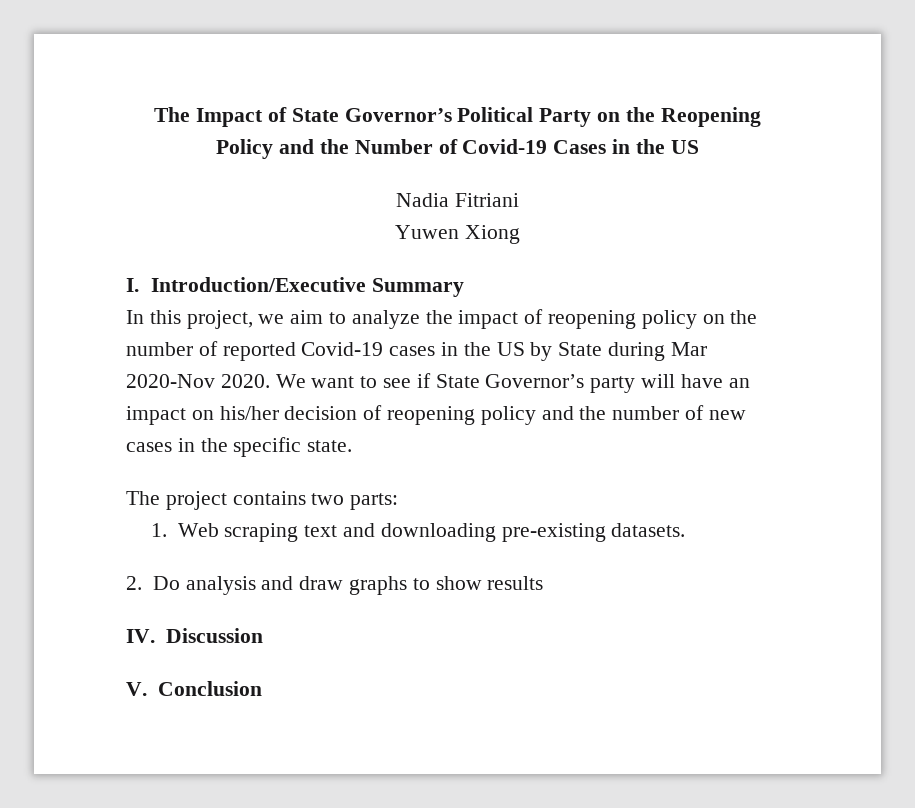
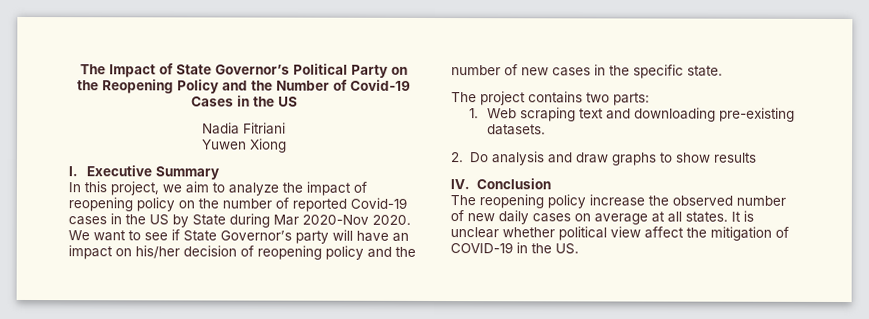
[150,277,366,292] Introduction/Executive -> [85,165,152,177] Executive
[165,628,263,643] [126,681,262,696] Discussion // V. Conclusion -> [475,178,551,190] [450,194,786,209] [450,210,754,225] [450,226,789,241] [450,242,579,255] Conclusion // The reopening policy increase the observed number of new daily cases on average at all states. It is unclear whether political view affect the mitigation of COVID-19 in the US.

